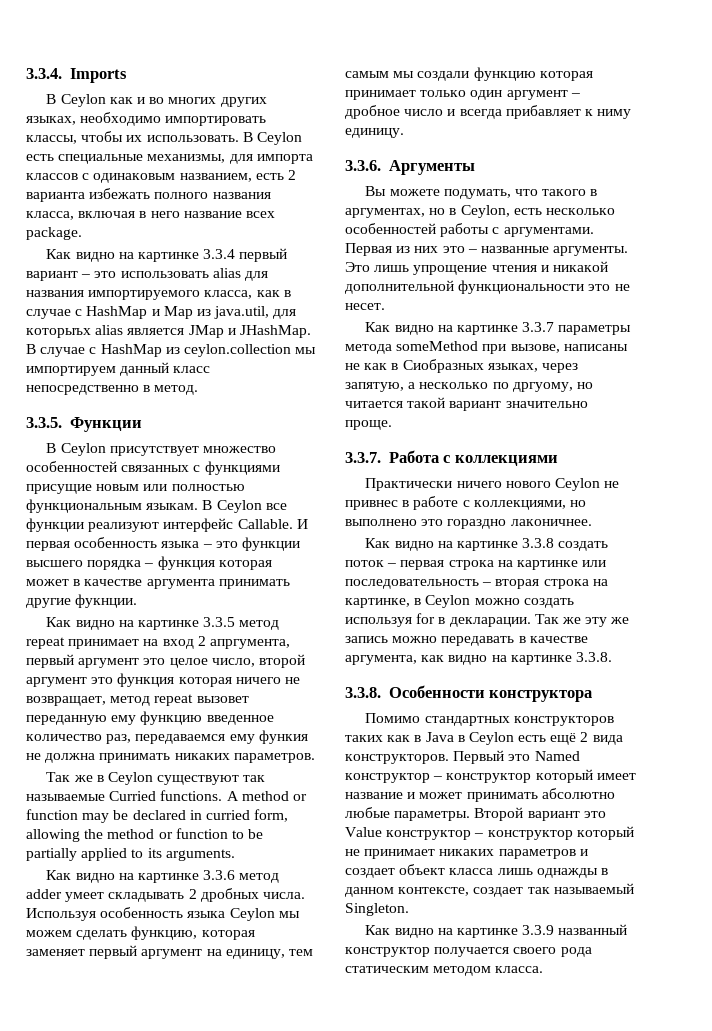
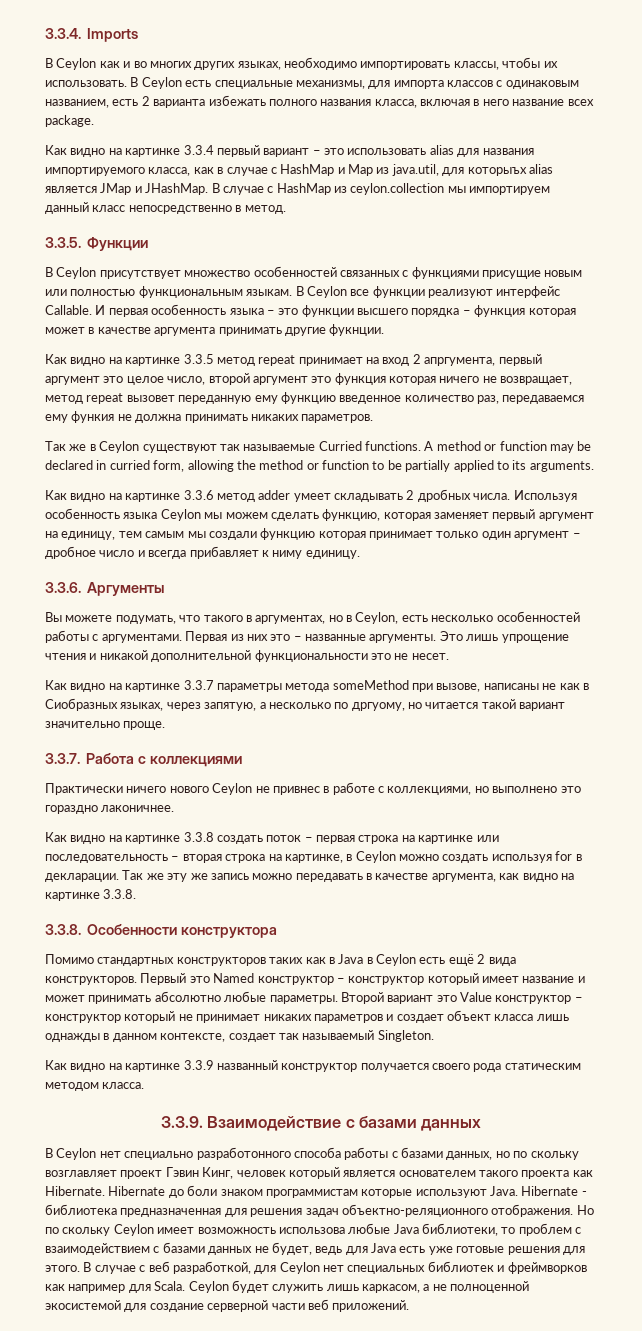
(544, 969) none -> [160,1116,482,1131] [45,1147,579,1160] [45,1167,593,1179] [45,1185,587,1198] [45,1204,594,1217] [45,1223,582,1236] [45,1242,585,1255] [45,1261,587,1274] [45,1280,530,1293] [45,1299,410,1312] // 3.3.9. Взаимодействие с базами данных // В Ceylon нет специально разработонного способа работы с базами данных, но по скольку возглавляет проект Гэвин Кинг, человек который является основателем такого проекта как Hibernate. Hibernate до боли знаком программистам которые используют Java. Hibernate - библиотека предназначенная для решения задач объектно-реляционного отображения. Но по скольку Ceylon имеет возможность использова любые Java библиотеки, то проблем с взаимодействием с базами данных не будет, ведь для Java есть уже готовые решения для этого. В случае с веб разработкой, для Ceylon нет специальных библиотек и фреймворков как например для Scala. Ceylon будет служить лишь каркасом, а не полноценной экосистемой для создание серверной части веб приложений.

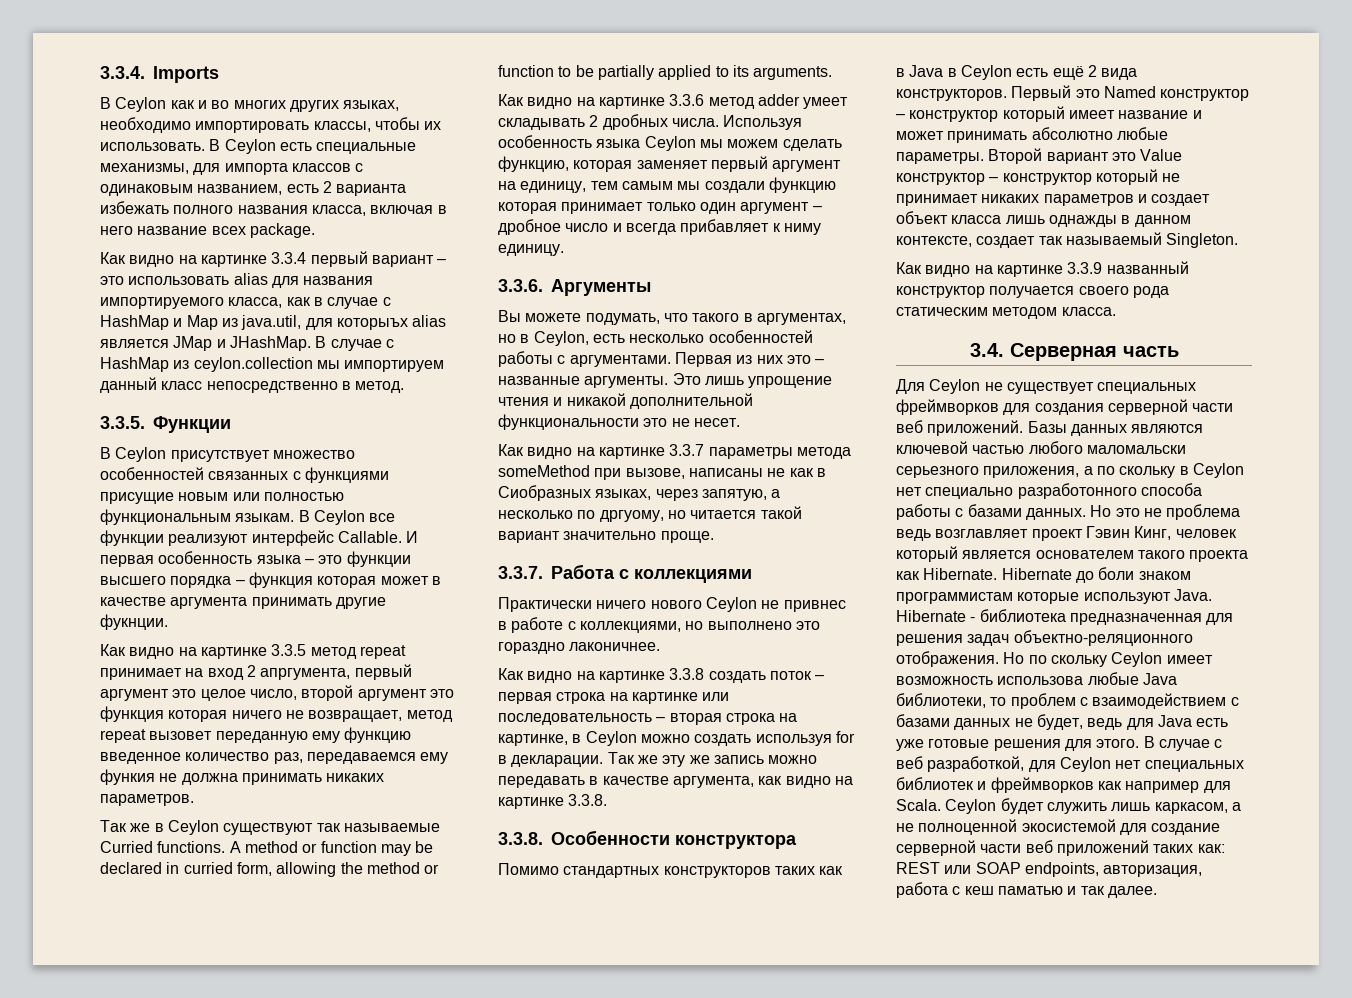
[160,1116,482,1131] [45,1148,53,1158] 3.3.9. Взаимодействие с базами данных // В -> [969,343,1179,361] [896,379,1197,394] [896,399,1234,415] [896,420,1204,436] [896,441,1186,454] [896,466,1189,478] 3.4. Серверная часть // Для Ceylon не существует специальных фреймворков для создания серверной части веб приложений. Базы данных являются ключевой частью любого маломальски серьезного приложения, а по скольку в
[446,1151,579,1160] данных, но по скольку -> [1025,504,1241,520] [896,529,931,541] данных. Но это не проблема ведь
[332,1300,410,1312] приложений. -> [1056,840,1225,856] [896,862,1203,877] [896,882,1157,898] приложений таких как: REST или SOAP endpoints, авторизация, работа с кеш паматью и так далее.

